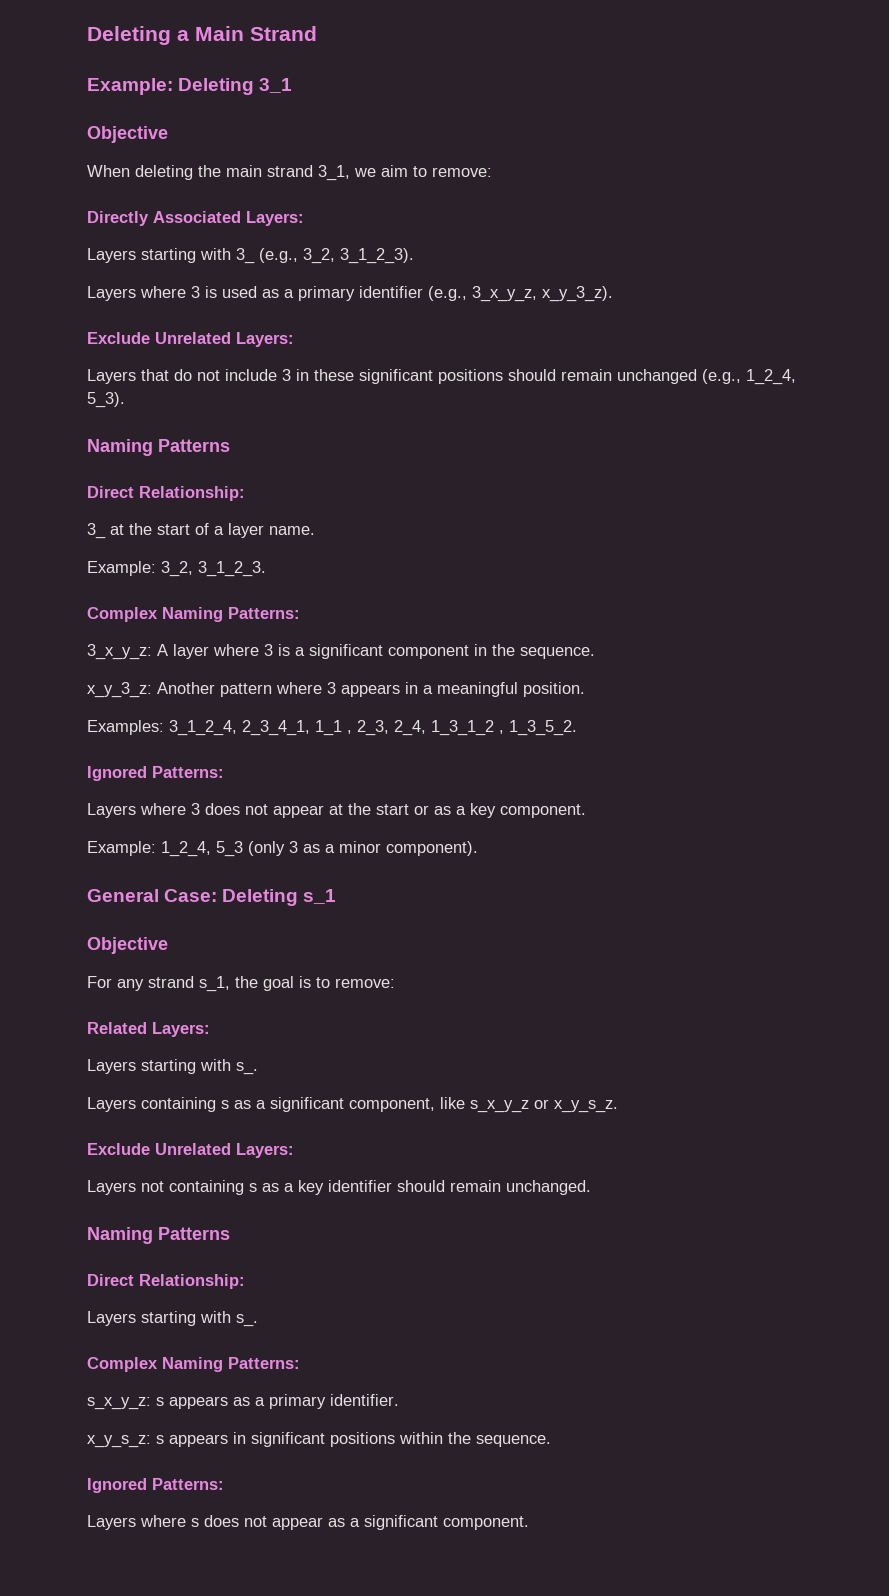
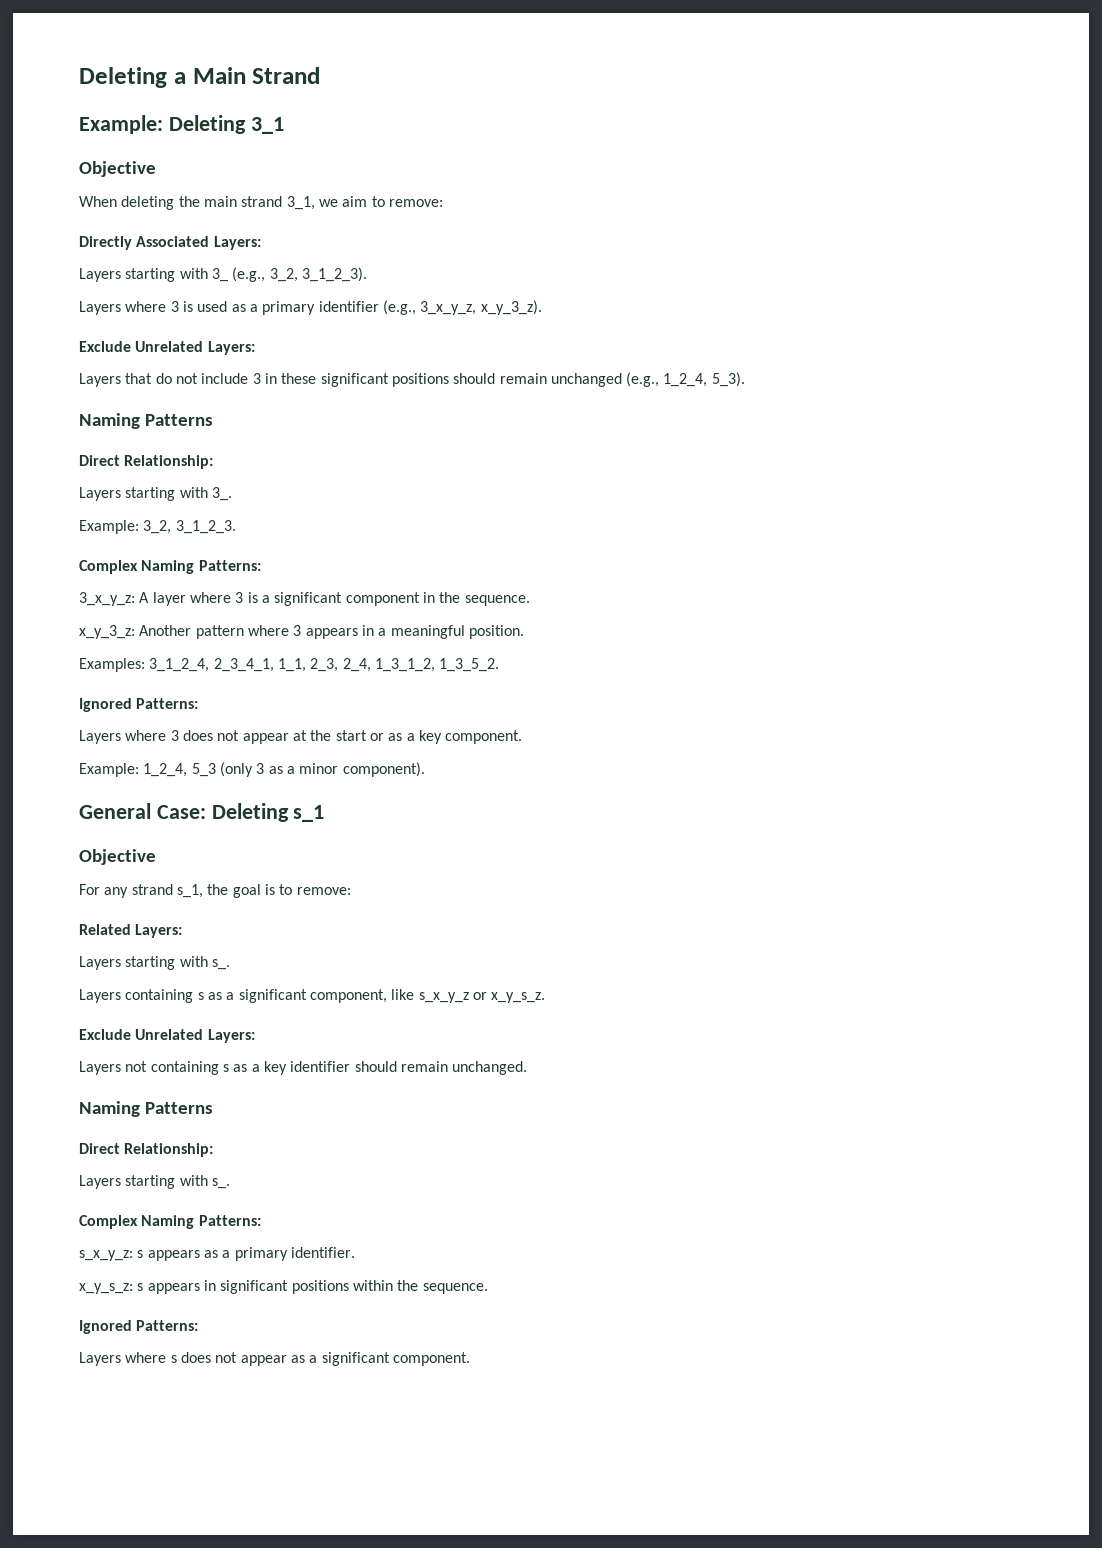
[87,523,315,539] 3_ at the start of a layer name. -> [79,487,232,501] Layers starting with 3_.
[315,720,504,736] 1_1 , 2_3, 2_4, 1_3_1_2 , -> [277,658,435,672] 1_1, 2_3, 2_4, 1_3_1_2,

